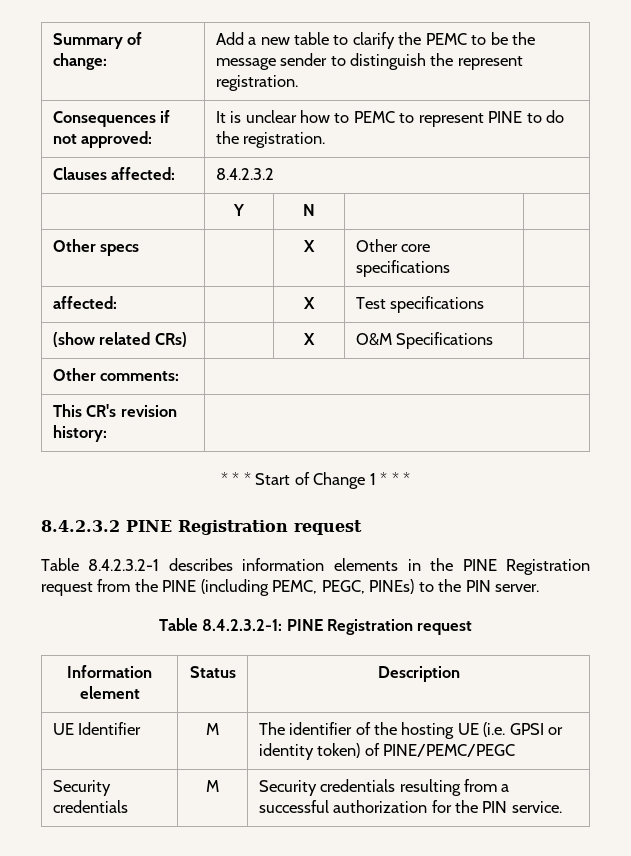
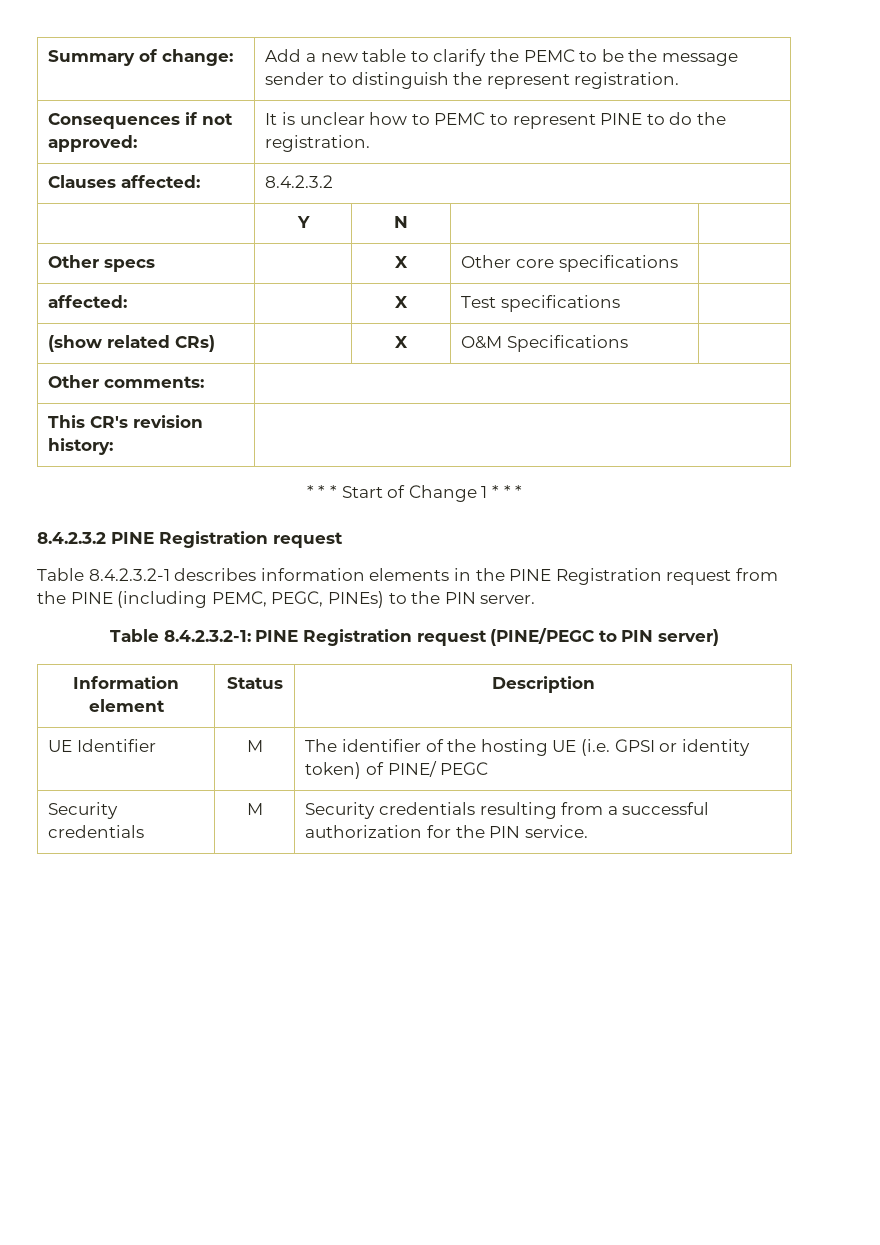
(473, 628) none -> [490,628,719,646] (PINE/PEGC to PIN server)
[382,744,515,757] PINE/PEMC/PEGC -> [387,761,489,777] PINE/ PEGC

